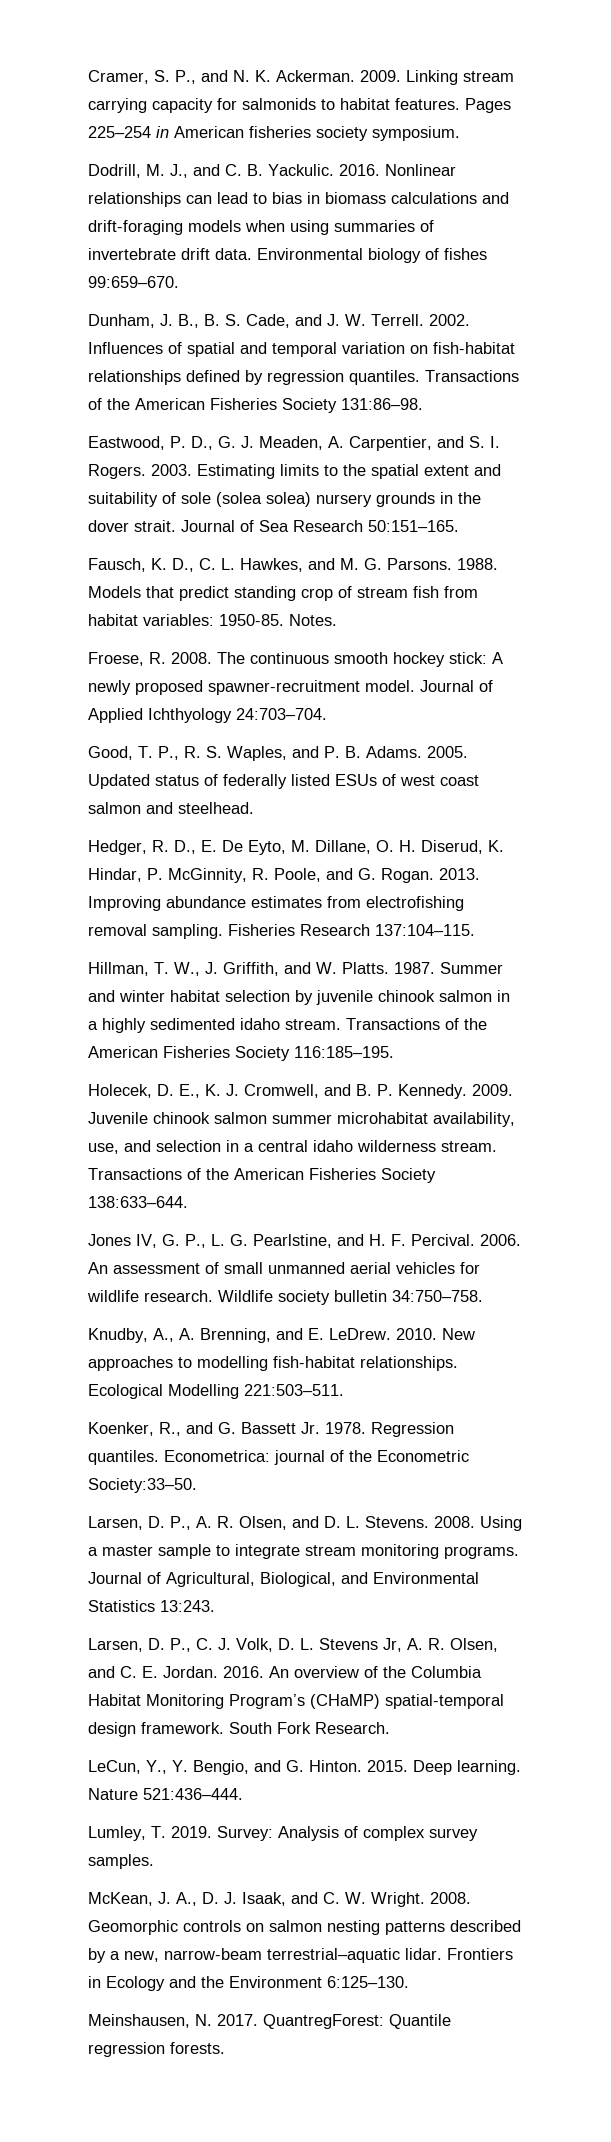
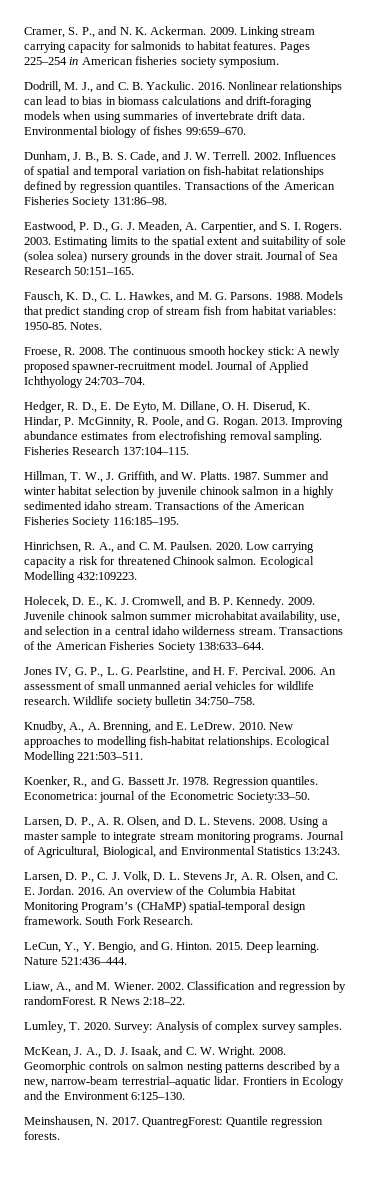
[88,746,468,761] [88,774,479,789] [88,802,254,814] // Good, T. P., R. S. Waples, and P. B. Adams. 2005. Updated status of federally listed ESUs of west coast salmon and steelhead. -> (146, 381) none
(394, 1052) none -> [24,541,315,553] [24,556,314,568] [24,571,138,583] // Hinrichsen, R. A., and C. M. Paulsen. 2020. Low carrying capacity a risk for threatened Chinook salmon. Ecological Modelling 432:109223.
(243, 1794) none -> [24,981,347,993] [24,996,186,1005] // Liaw, A., and M. Wiener. 2002. Classification and regression by randomForest. R News 2:18–22.
[171,1826,212,1838] 2019. -> [83,1022,111,1030] 2020.

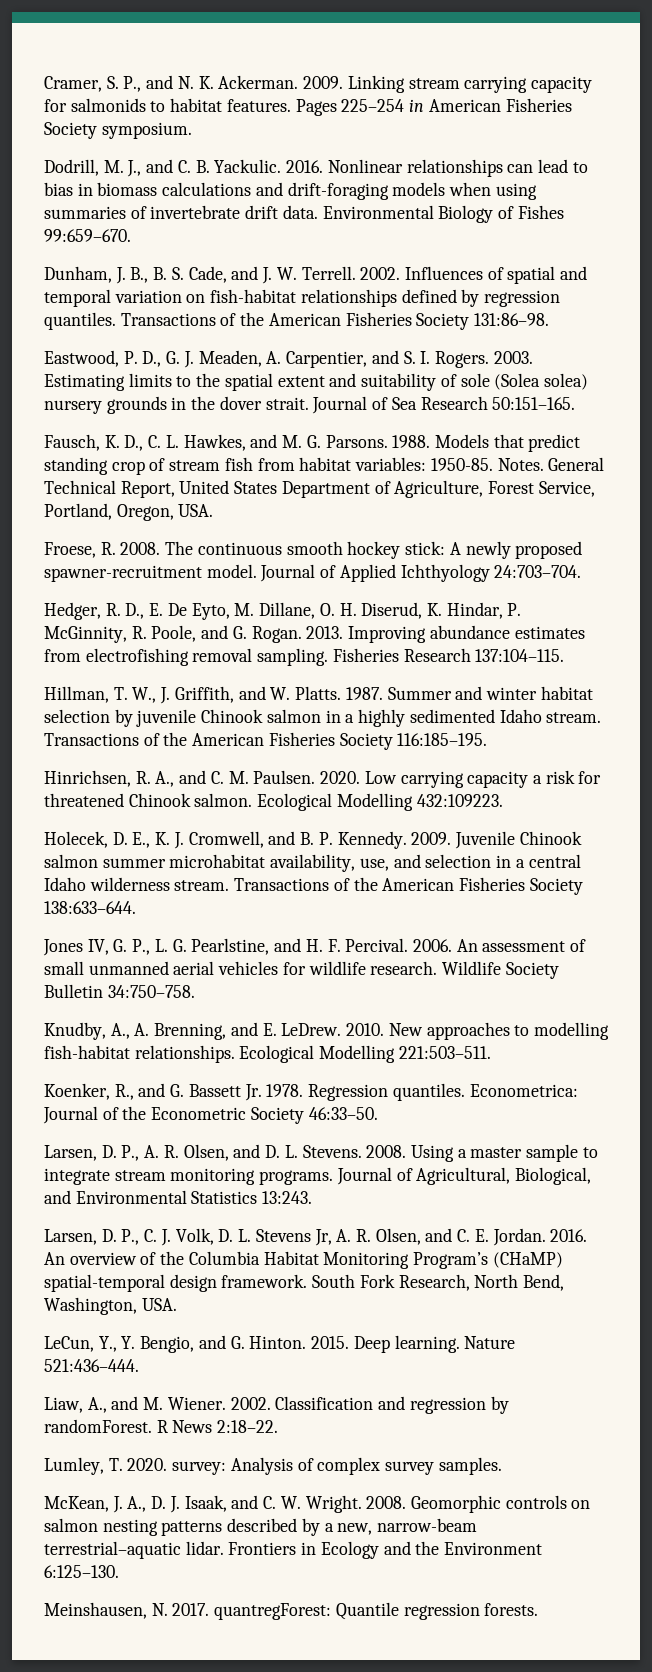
[135,56,217,68] fisheries society -> [505,98,572,112] [44,122,97,139] Fisheries Society
[100,126,183,138] biology of fishes -> [438,205,564,223] Biology of Fishes
[24,251,54,263] (solea -> [494,373,541,390] (Solea
(103, 326) none -> [548,457,605,471] [44,480,595,498] [44,503,214,521] General Technical Report, United States Department of Agriculture, Forest Service, Portland, Oregon, USA.
[199,486,240,495] chinook -> [201,709,264,723] Chinook
[84,501,112,510] idaho -> [499,709,542,723] Idaho
[68,611,109,620] chinook -> [519,831,582,845] Chinook
[151,626,179,635] idaho -> [44,877,86,891] Idaho
[116,696,193,708] society bulletin -> [505,962,559,979] [44,984,103,998] Society Bulletin
[99,791,136,803] journal -> [43,1106,98,1124] Journal
[236,792,310,803] Society:33–50. -> [250,1107,378,1124] Society 46:33–50.
[143,916,194,925] Research. -> [398,1274,565,1291] [44,1297,177,1315] Research, North Bend, Washington, USA.
[114,1022,153,1033] Survey: -> [172,1461,227,1475] survey:
[142,1117,223,1128] QuantregForest: -> [214,1603,332,1620] quantregForest:

